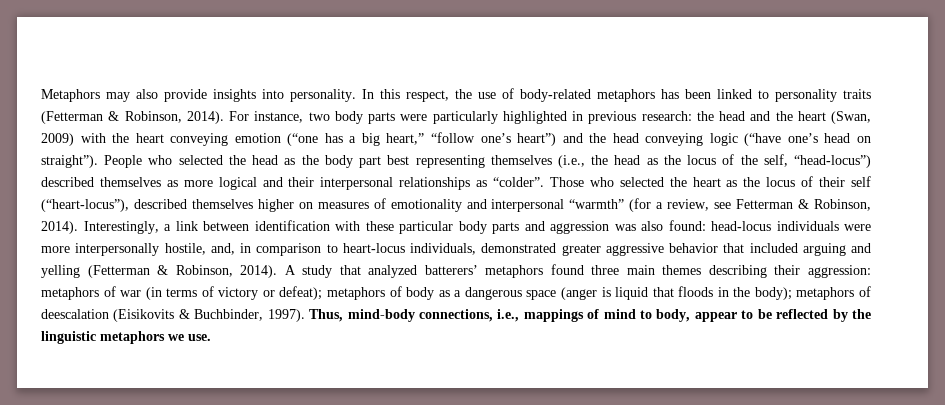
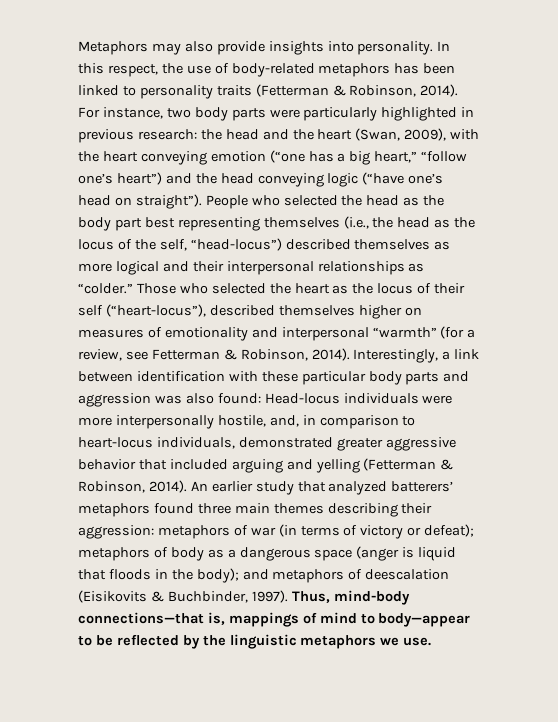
[41,133,74,146] 2009) -> [404,128,447,141] 2009),
[493,177,545,187] “colder”. -> [78,283,133,294] “colder.”
[711,221,771,231] head-locus -> [264,393,340,404] Head-locus
[284,265,296,275] A -> [190,481,253,492] An earlier
(792, 293) none -> [242,569,269,580] and
[418,309,520,322] connections, i.e., -> [78,612,225,625] connections—that is,
[656,309,737,322] body, appear -> [378,613,471,627] body—appear

